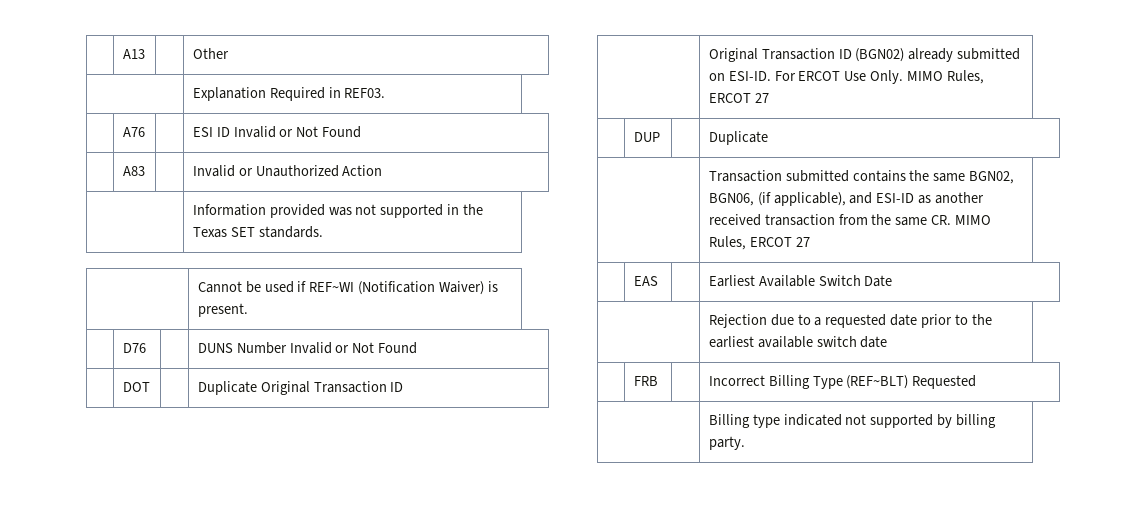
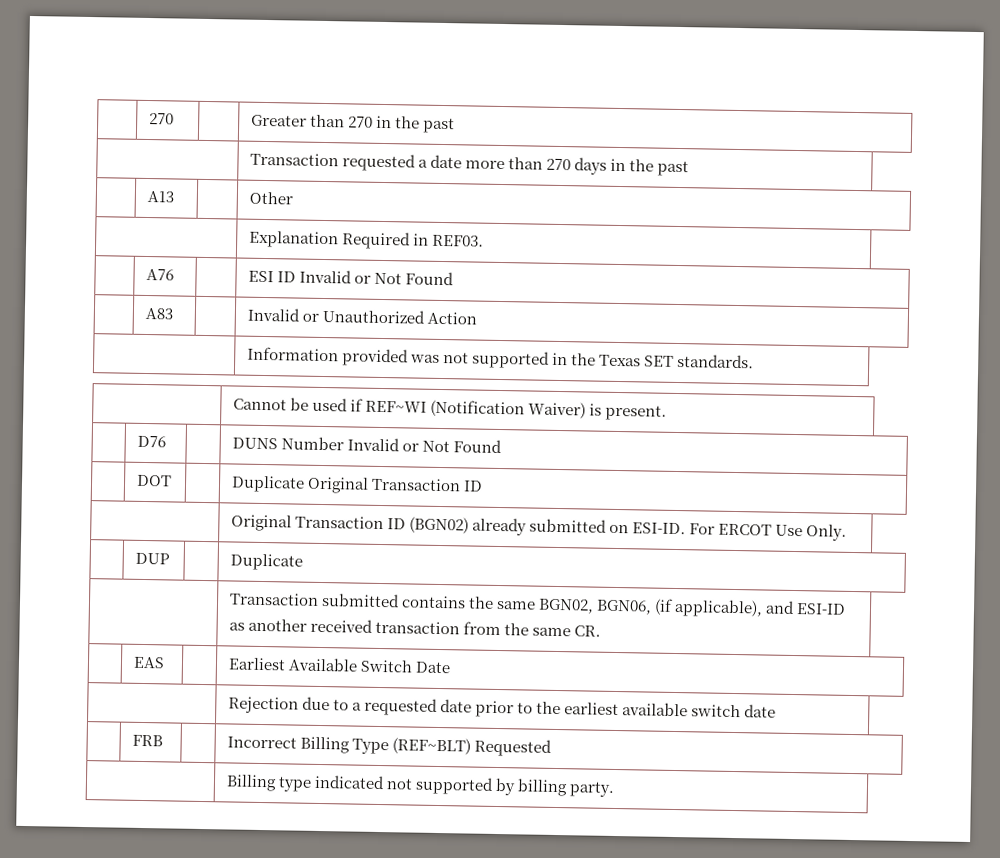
(122, 54) none -> [148,113,174,125] [250,114,456,134] [249,152,690,177] | 270 | | Greater than 270 in the past // | Transaction requested a date more than 270 days in the past //
[907,70,985,84] [708,93,769,103] MIMO Rules, ERCOT 27 -> (848, 532) none
[955,215,992,225] [708,236,810,250] MIMO Rules, ERCOT 27 -> (602, 631) none

